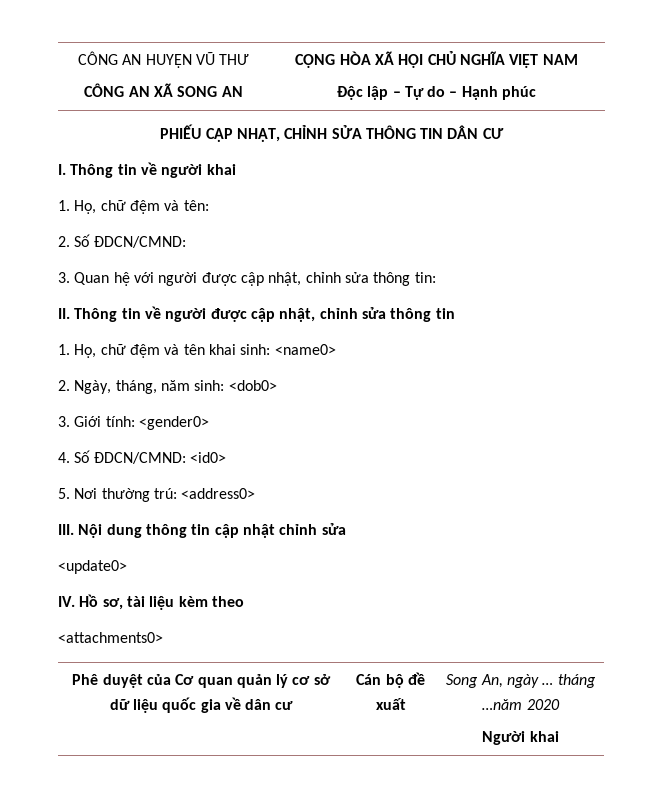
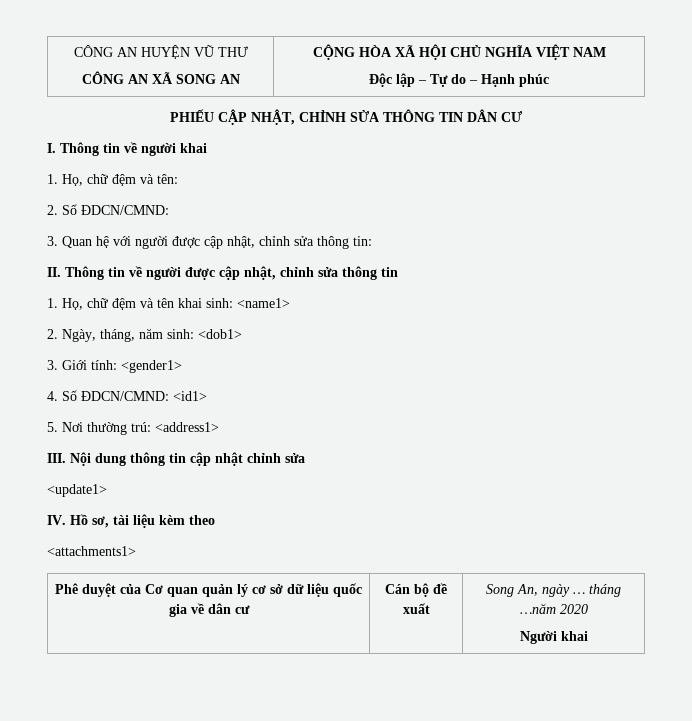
[274,344,336,355] <name0> -> [237,298,290,308] <name1>
[228,380,277,391] <dob0> -> [198,329,242,339] <dob1>
[138,416,209,430] <gender0> -> [121,360,182,373] <gender1>
[189,452,226,463] <id0> -> [173,391,207,401] <id1>
[181,488,256,499] <address0> -> [155,422,219,432] <address1>
[58,560,127,574] <update0> -> [47,484,107,497] <update1>
[58,632,163,643] <attachments0> -> [47,546,136,556] <attachments1>

